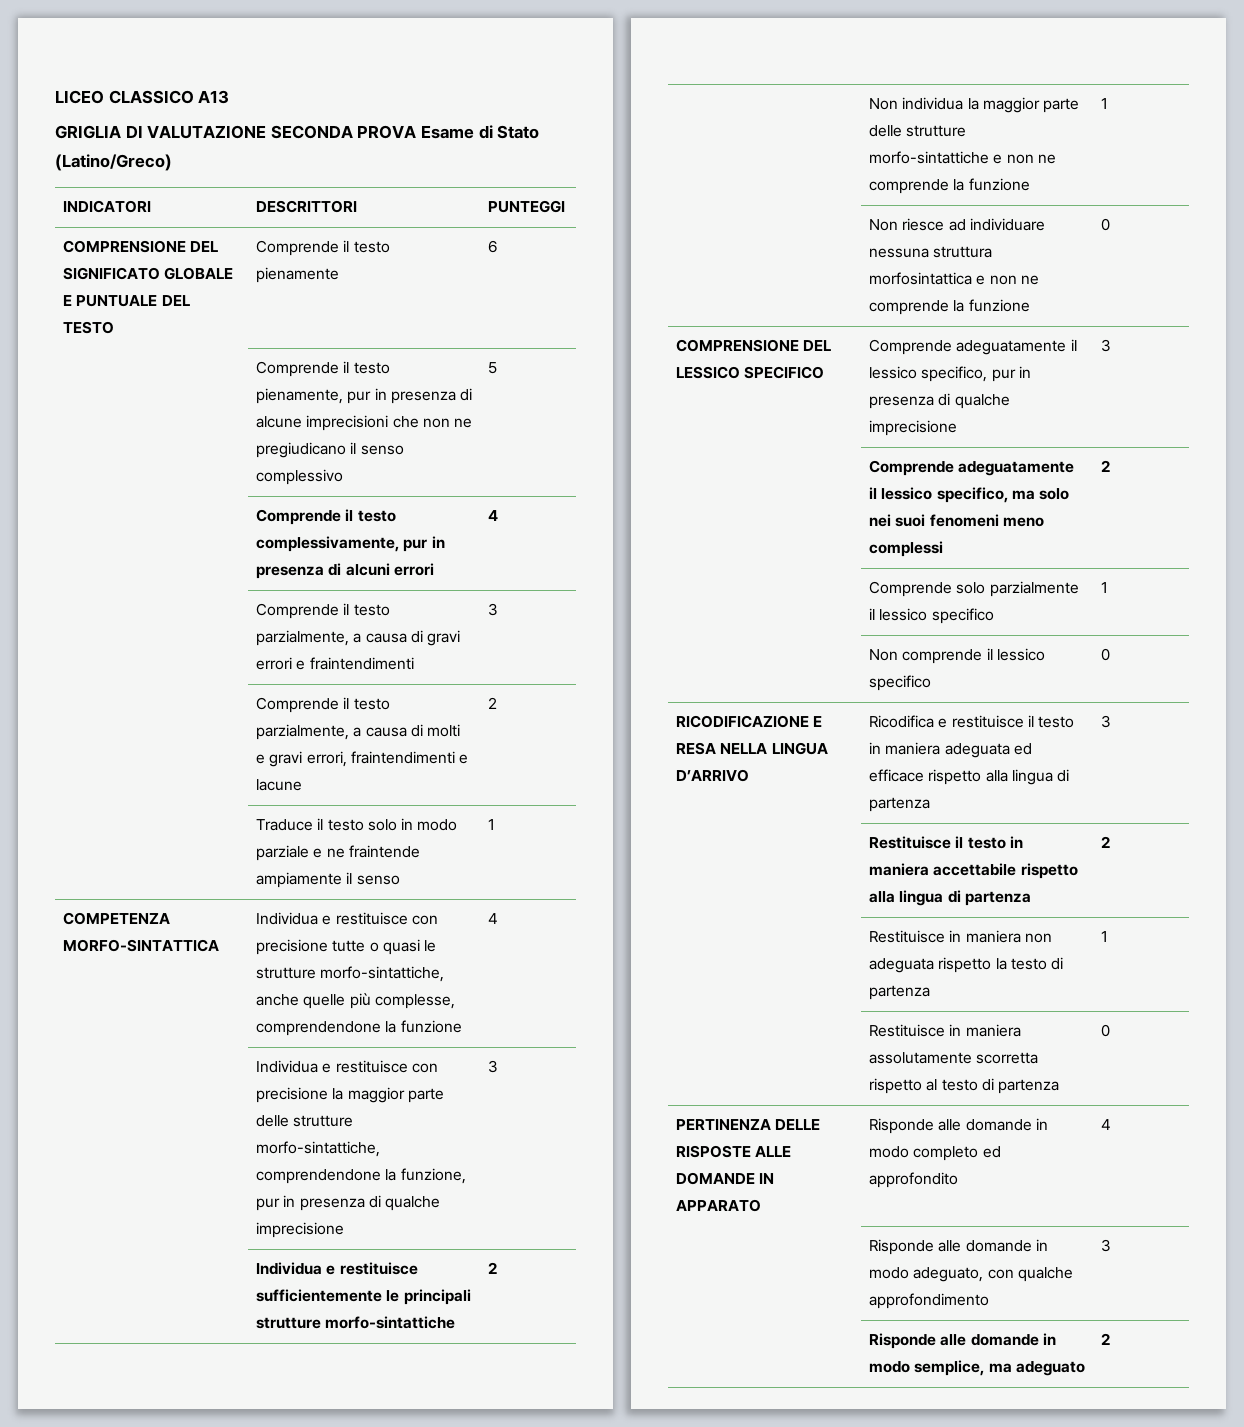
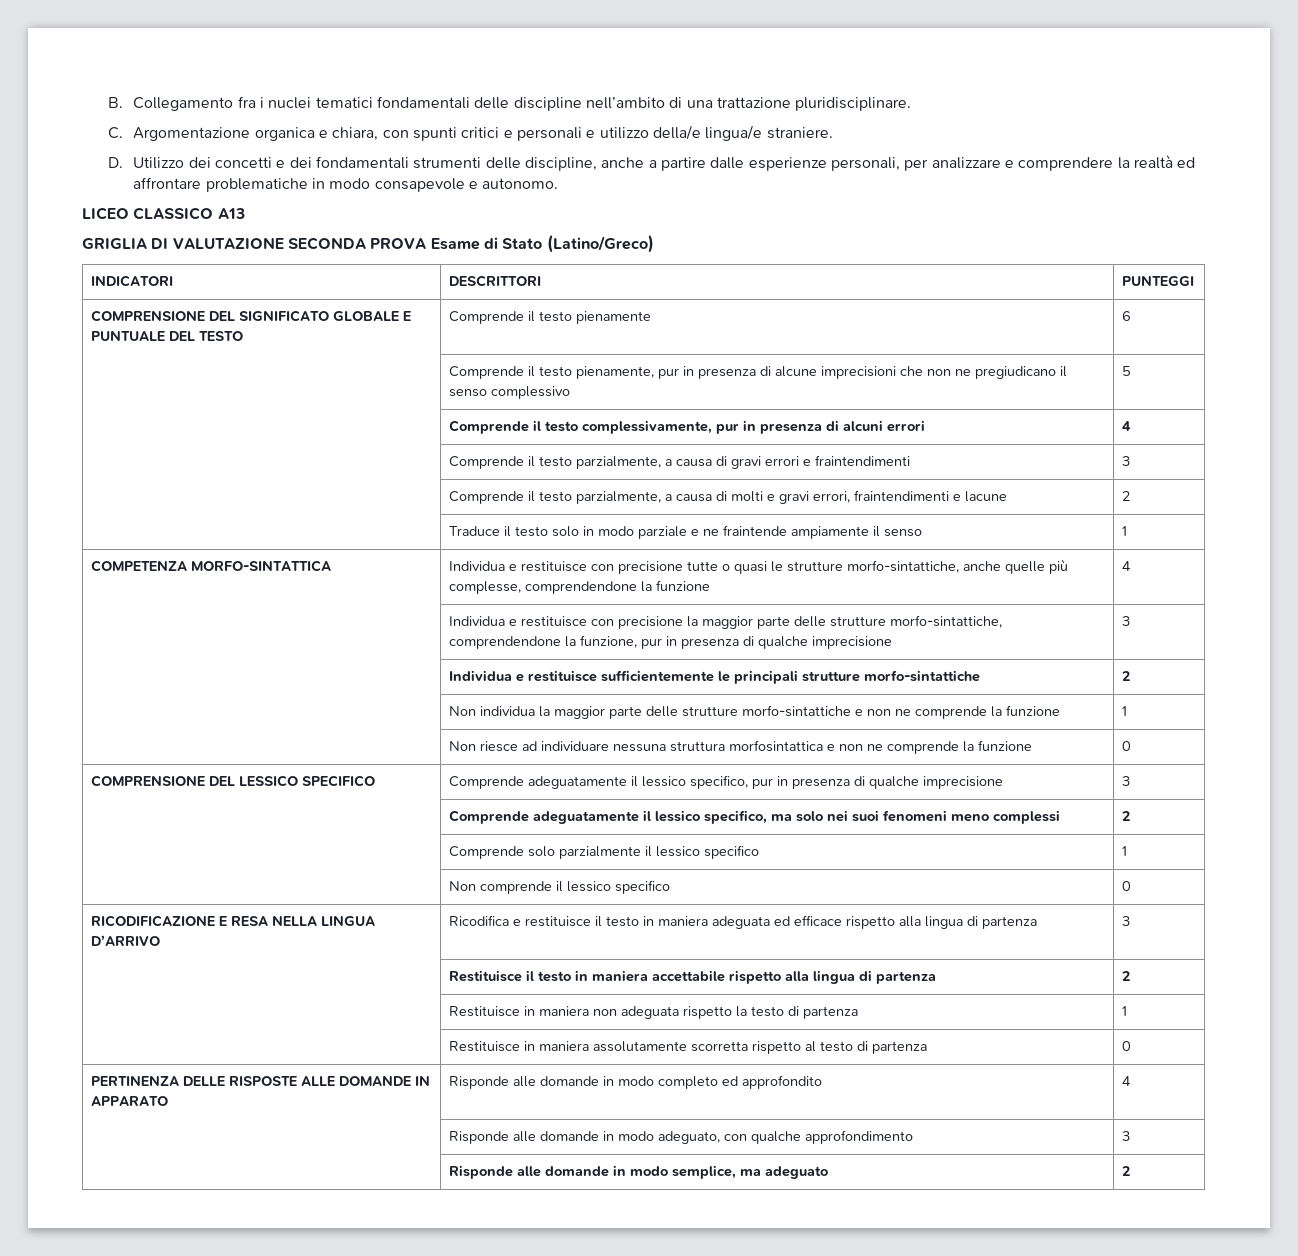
(55, 97) none -> [107,96,912,111] [107,125,833,141] [107,155,1196,171] [133,177,559,192] B. Collegamento fra i nuclei tematici fondamentali delle discipline nell’ambito di una trattazione pluridisciplinare. // C. Argomentazione organica e chiara, con spunti critici e personali e utilizzo della/e lingua/e straniere. // D. Utilizzo dei concetti e dei fondamentali strumenti delle discipline, anche a partire dalle esperienze personali, per analizzare e comprendere la realtà ed affrontare problematiche in modo consapevole e autonomo. //

